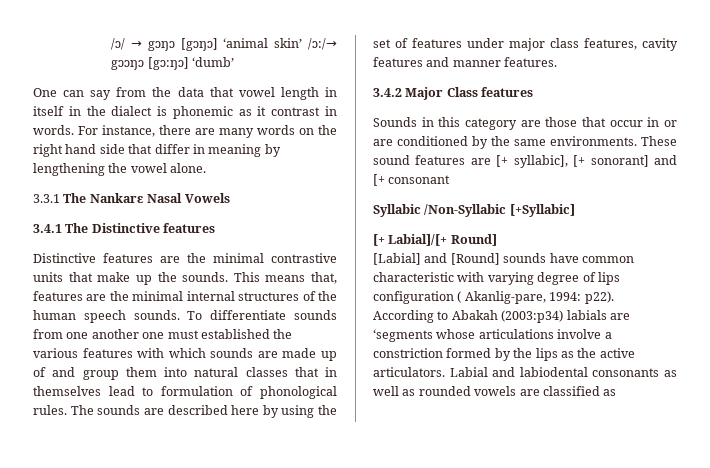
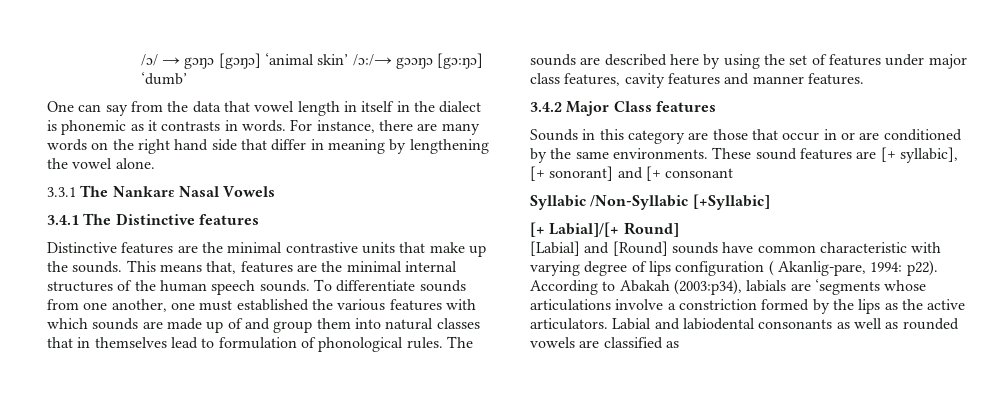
[271,107,321,116] contrast -> [161,121,221,131] contrasts
[91,329,139,339] another -> [111,299,167,312] another,
[501,310,564,323] (2003:p34) -> [673,279,742,295] (2003:p34),

